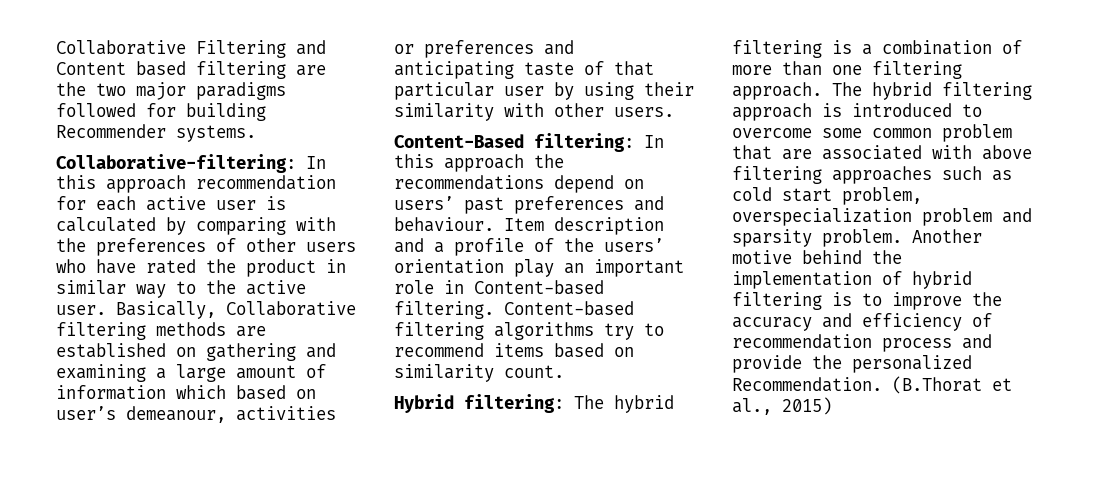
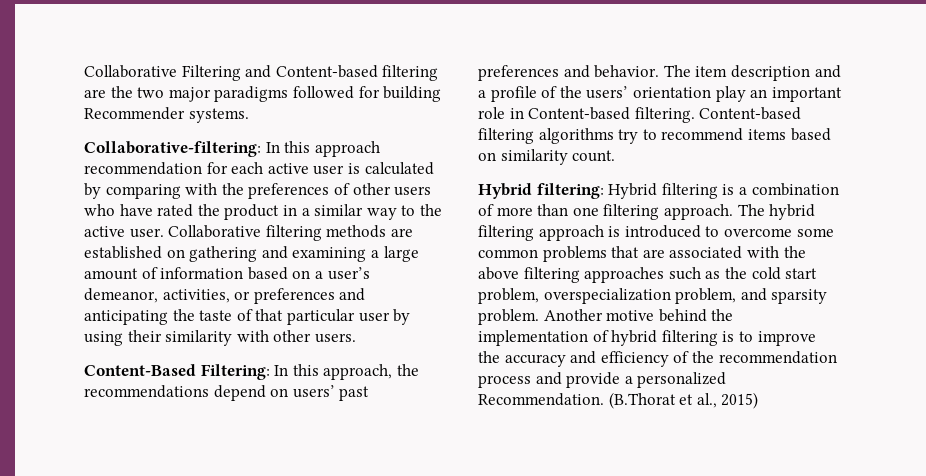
[56,61,186,76] Content based -> [275,65,378,78] Content-based
(346, 266) none -> [301,208,310,216] a
[116,301,216,319] Basically, -> (164, 233) none
[176,385,316,400] [56,406,336,423] which based on user’s demeanour, activities -> [247,267,370,280] [84,288,230,303] based on a user’s demeanor, activities,
(514, 70) none -> [172,309,195,321] the
[534,133,664,152] [394,154,524,172] filtering: In this approach -> [200,364,393,380] Filtering: In this approach,
[394,217,544,232] behaviour. Item -> [594,65,728,78] behavior. The item
[574,395,674,413] The hybrid -> [608,183,658,199] Hybrid
[942,124,1012,142] problem -> [542,246,607,262] problems
(972, 152) none -> [783,246,806,258] the
(1012, 175) none -> [724,267,747,279] the
[922,208,992,226] problem -> [675,288,737,304] problem,
(992, 320) none -> [691,351,714,363] the
[812,355,842,369] the -> [624,376,633,384] a

